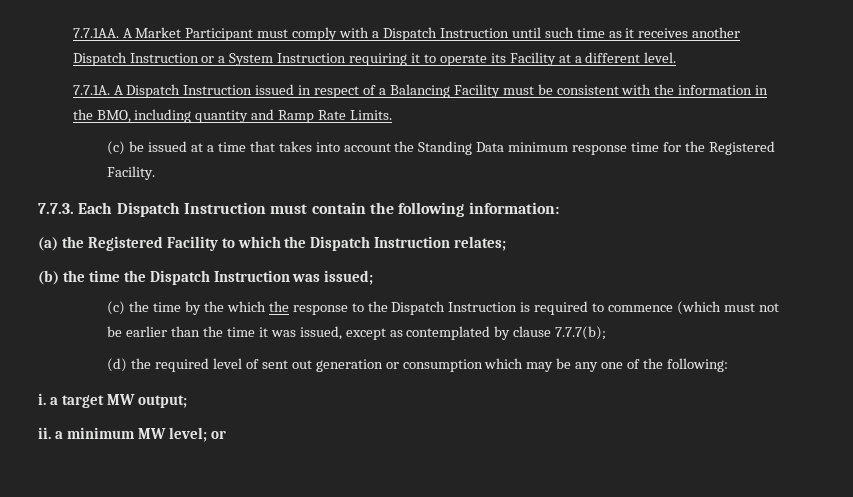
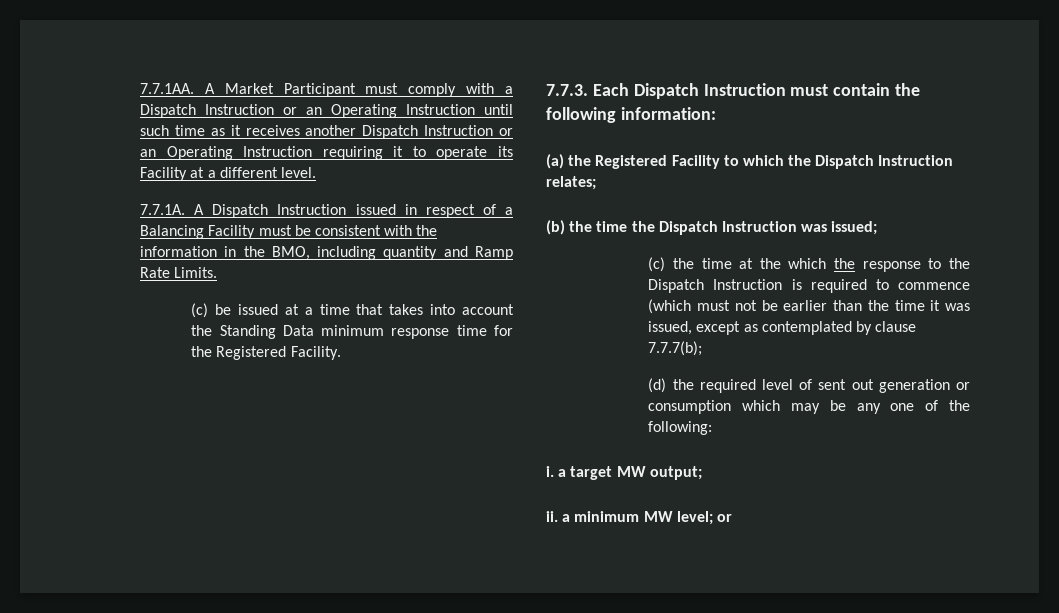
(509, 33) none -> [283,104,476,118] or an Operating Instruction
[218,53,274,66] a System -> [140,146,233,160] an Operating
[185,301,202,315] by -> [739,258,754,269] at

